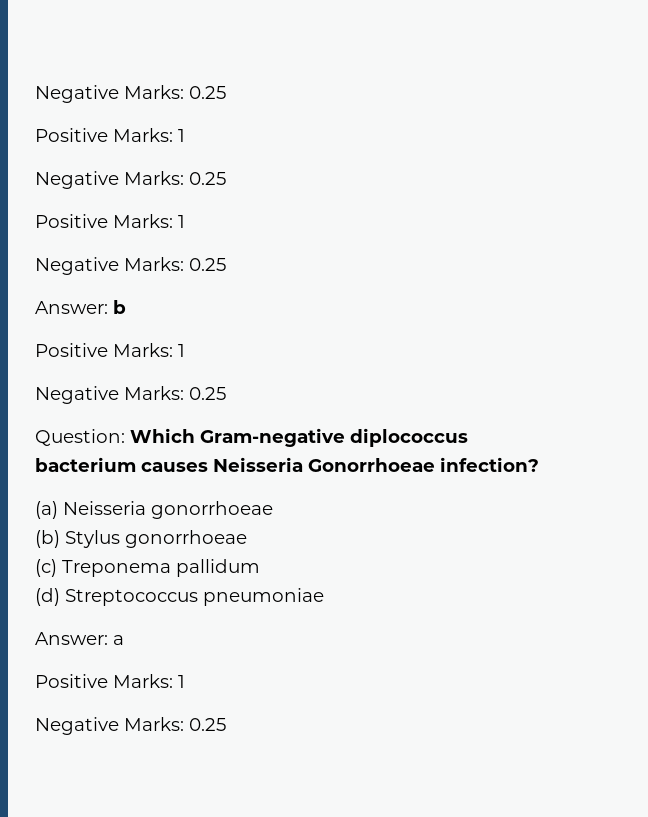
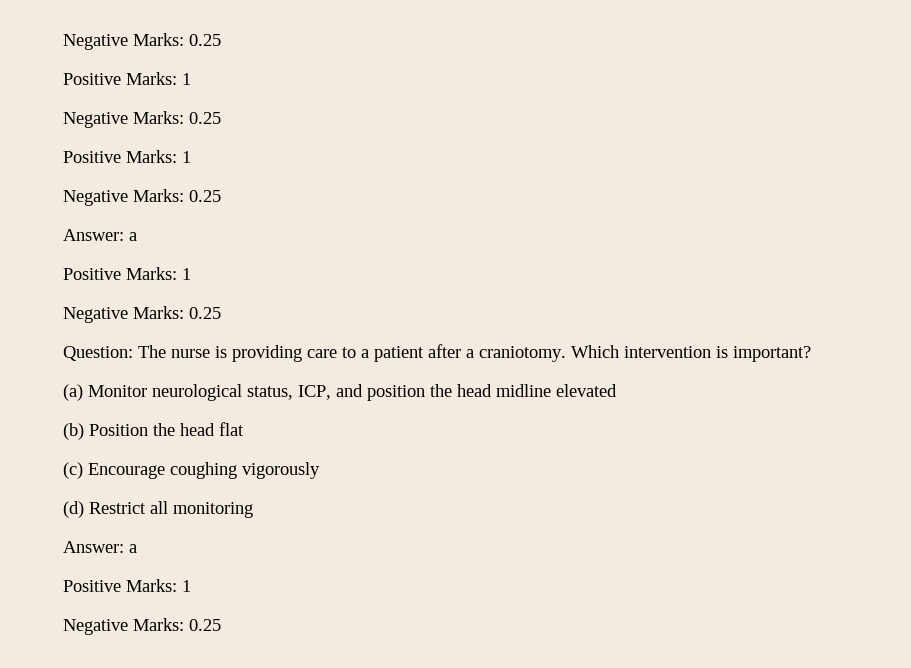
[113,300,126,314] b -> [129,232,137,241] a
[130,428,468,447] [35,457,539,472] [35,501,273,519] [35,530,247,548] [35,559,260,577] [35,588,324,606] Which Gram-negative diplococcus bacterium causes Neisseria Gonorrhoeae infection? // (a) Neisseria gonorrhoeae // (b) Stylus gonorrhoeae // (c) Treponema pallidum // (d) Streptococcus pneumoniae -> [138,344,811,362] [63,384,617,401] [63,422,244,440] [63,462,320,479] [63,501,253,518] The nurse is providing care to a patient after a craniotomy. Which intervention is important? // (a) Monitor neurological status, ICP, and position the head midline elevated // (b) Position the head flat // (c) Encourage coughing vigorously // (d) Restrict all monitoring

